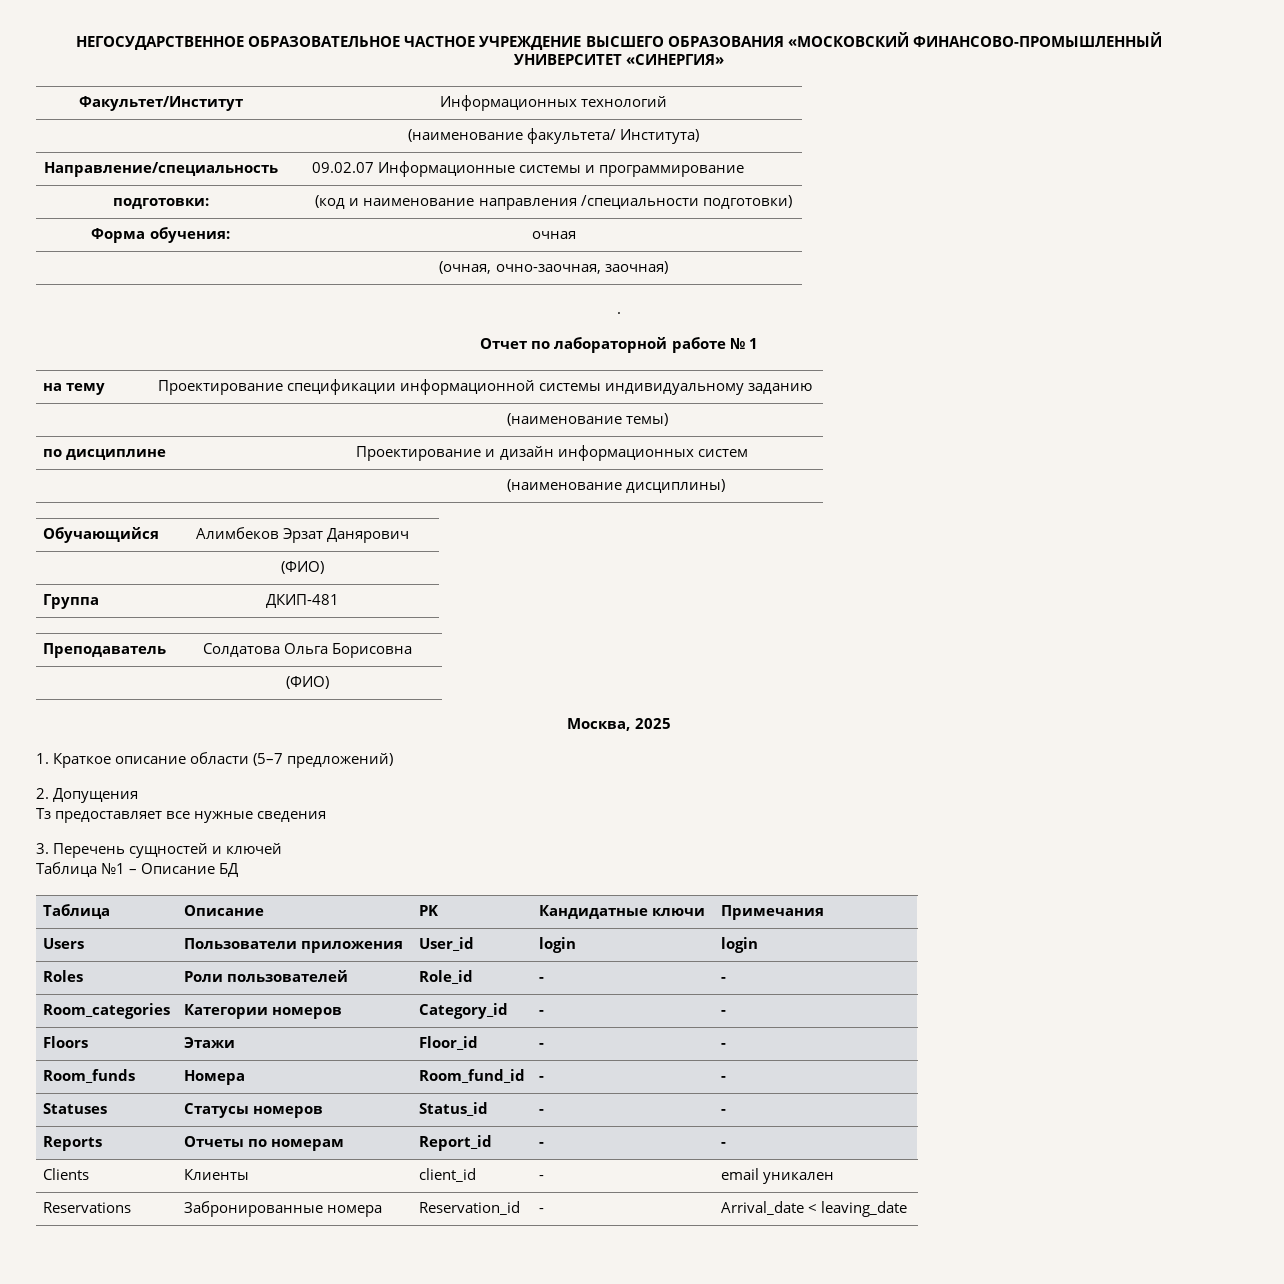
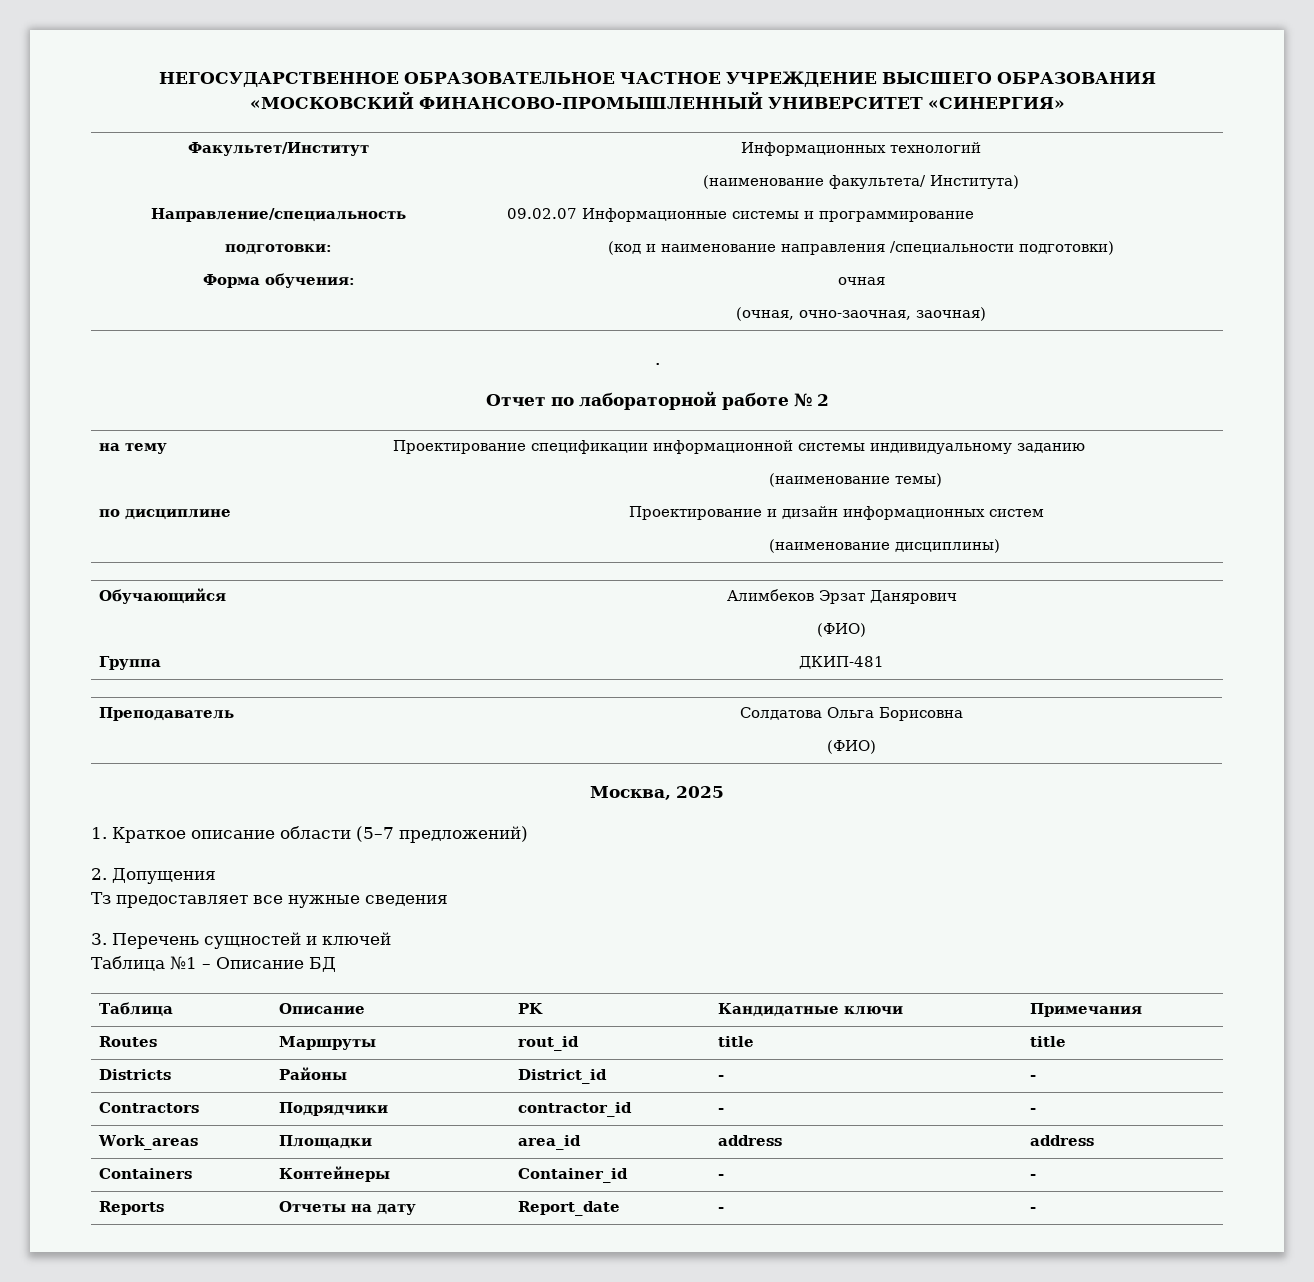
[748,338,758,349] 1 -> [816,394,829,406] 2
[42,938,84,949] [183,938,403,953] [418,937,474,951] [538,937,576,953] [720,937,758,953] [42,970,83,982] [183,970,348,982] [418,970,473,984] [538,977,544,982] [720,977,726,982] [42,1003,170,1019] [183,1004,342,1019] [418,1003,508,1019] [538,1010,544,1015] [720,1010,726,1015] [42,1036,88,1048] [183,1037,235,1048] [418,1036,478,1050] [538,1043,544,1048] [720,1043,726,1048] [42,1069,135,1083] [183,1070,245,1085] [418,1069,525,1083] [538,1076,544,1081] [720,1076,726,1081] [42,1103,107,1114] [183,1103,323,1118] [418,1102,488,1116] Users | Пользователи приложения | User_id | login | login // Roles | Роли пользователей | Role_id | - | - // Room_categories | Категории номеров | Category_id | - | - // Floors | Этажи | Floor_id | - | - // Room_funds | Номера | Room_fund_id | - | - // Statuses | Статусы номеров | Status_id -> [99,1036,158,1047] [279,1036,377,1050] [518,1036,580,1051] [718,1036,755,1047] [1030,1036,1067,1047] [99,1069,172,1080] [279,1067,348,1080] [518,1069,608,1084] [718,1075,725,1080] [1030,1075,1037,1080] [99,1102,200,1113] [279,1102,389,1116] [518,1102,633,1117] [718,1108,725,1113] [1030,1108,1037,1113] [98,1135,199,1150] [279,1135,373,1149] [518,1135,582,1150] [718,1135,783,1146] [1030,1135,1095,1146] [99,1168,193,1179] [279,1166,391,1182] [518,1168,629,1183] Routes | Маршруты | rout_id | title | title // Districts | Районы | District_id | - | - // Contractors | Подрядчики | contractor_id | - | - // Work_areas | Площадки | area_id | address | address // Containers | Контейнеры | Container_id
[247,1139,344,1151] [418,1135,492,1151] [538,1142,544,1147] [720,1142,726,1147] [42,1168,89,1180] [183,1169,249,1180] [418,1168,476,1182] [538,1175,544,1180] [720,1168,834,1184] [42,1202,131,1213] [183,1201,382,1217] [418,1201,520,1215] [538,1208,544,1213] [720,1201,907,1217] по номерам | Report_id | - | - // Clients | Клиенты | client_id | - | email уникален // Reservations | Забронированные номера | Reservation_id | - | Arrival_date < leaving_date -> [351,1204,417,1215] [518,1201,621,1216] [718,1207,725,1212] [1030,1207,1037,1212] на дату | Report_date | - | -

